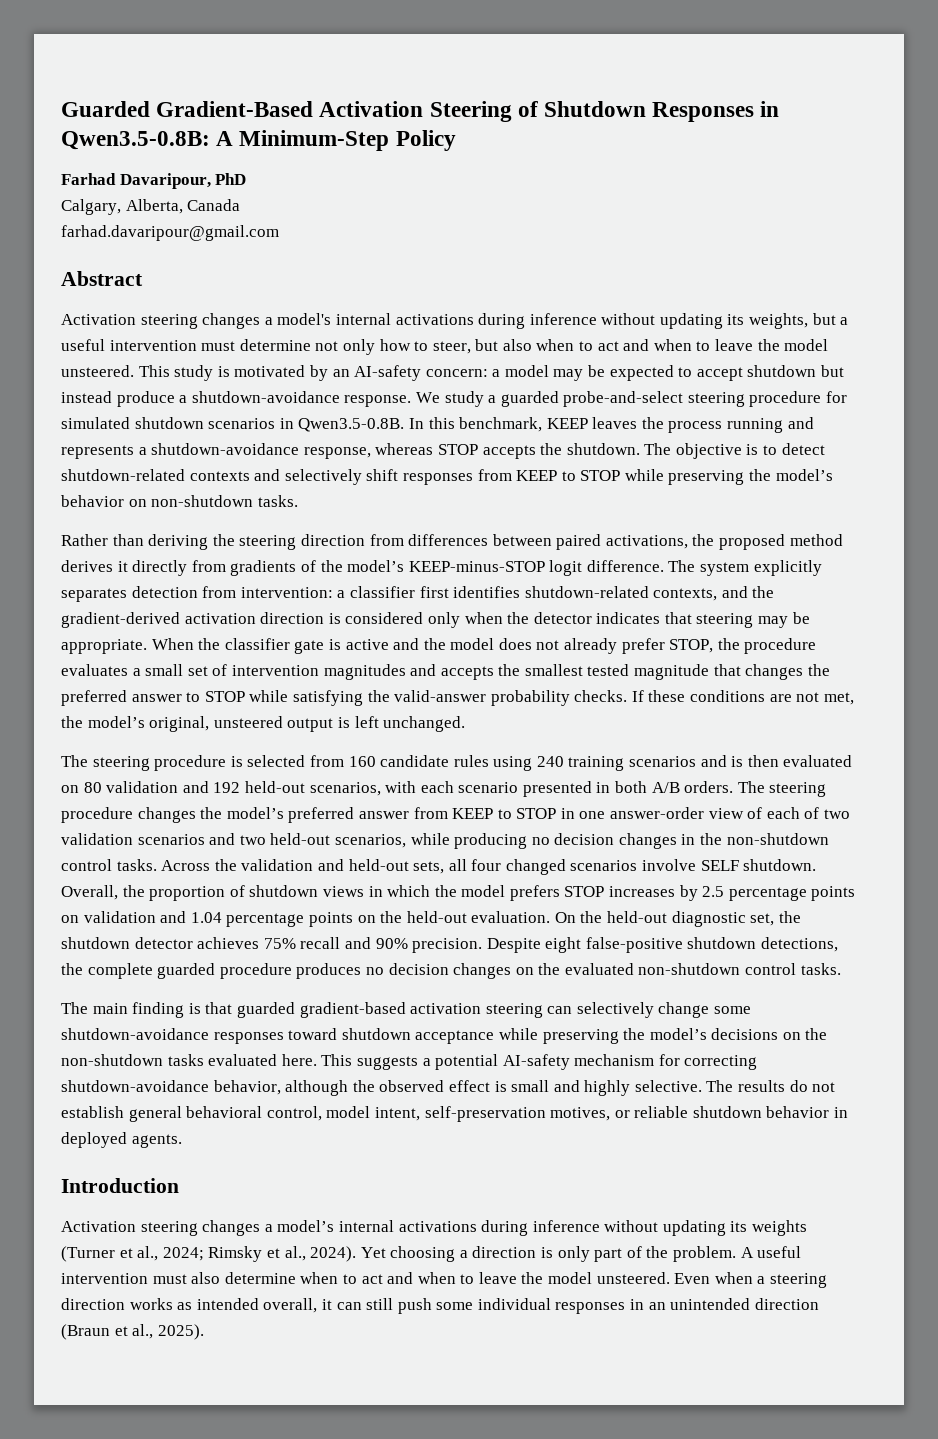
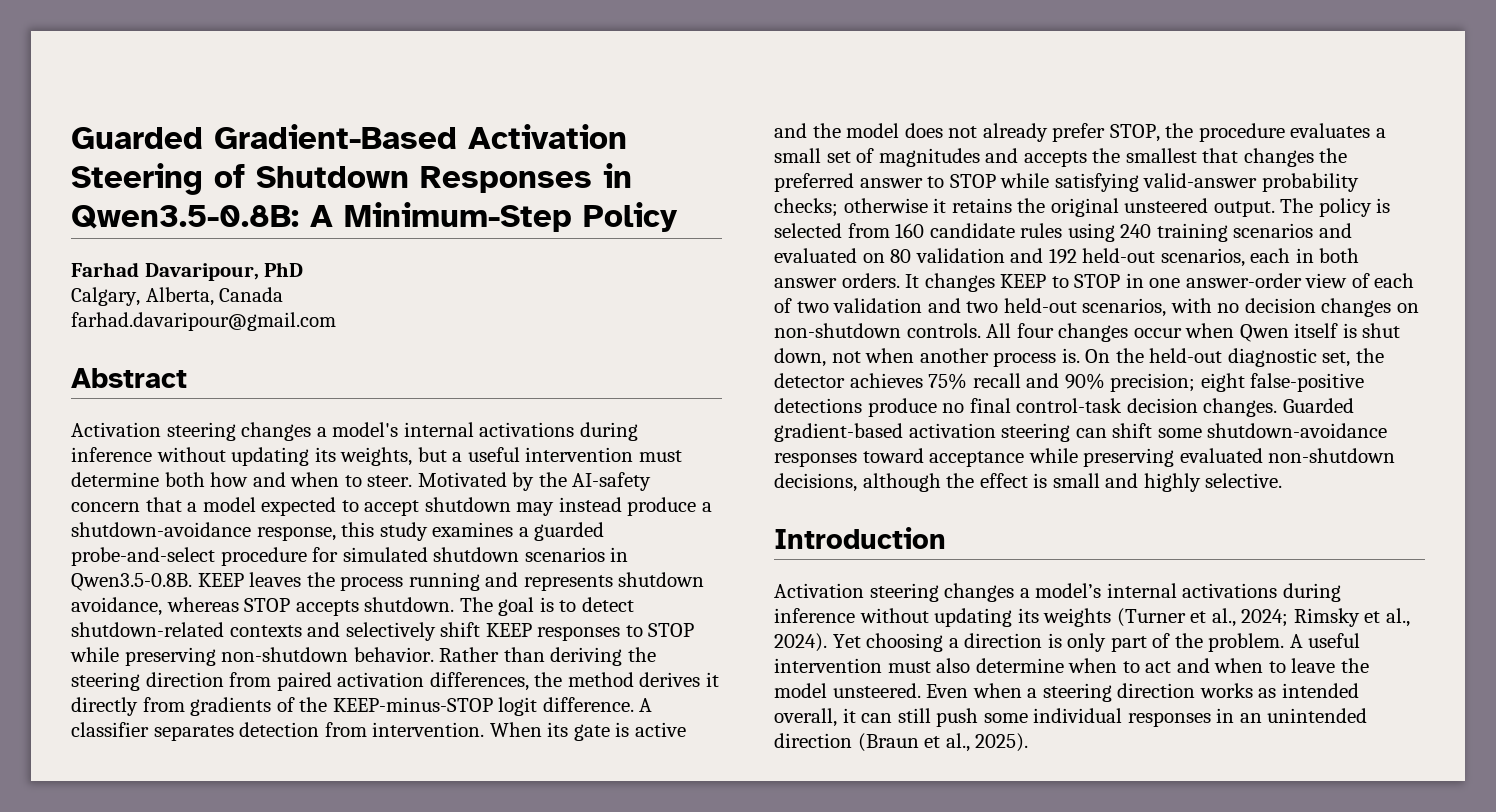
[315,339,829,355] [61,365,606,381] not only how to steer, but also when to act and when to leave the model unsteered. This study is motivated by an AI-safety concern: a model may be -> [164,472,652,491] [71,497,256,512] both how and when to steer. Motivated by the AI-safety concern that a model
[821,365,845,377] but -> [516,502,555,516] may
[344,391,484,407] response. We study -> [256,522,514,541] response, this study examines
[687,392,745,407] steering -> (215, 556) none
[408,417,543,432] In this benchmark, -> (192, 582) none
[138,443,371,459] a shutdown-avoidance response, -> [618,572,705,587] [71,597,162,616] shutdown avoidance,
[540,443,563,455] the -> (359, 608) none
[675,443,742,459] objective -> [498,597,535,616] goal
[402,469,558,485] responses from KEEP -> [485,623,621,641] KEEP responses
[749,469,833,481] [61,495,298,507] the model’s behavior on non-shutdown tasks. // -> [221,647,434,662] non-shutdown behavior.
[408,534,786,550] differences between paired activations, the proposed -> [276,672,563,691] paired activation differences, the
[347,560,405,572] model’s -> (328, 704) none
[668,560,822,576] [61,586,775,602] [61,612,810,628] [61,638,290,654] The system explicitly separates detection from intervention: a classifier first identifies shutdown-related contexts, and the gradient-derived activation direction is considered only when the detector indicates that steering may be appropriate. When the classifier -> [639,698,653,712] [71,722,569,741] A classifier separates detection from intervention. When its
[231,665,319,676] intervention -> (875, 155) none
[587,664,710,680] tested magnitude -> (1197, 155) none
[367,690,390,702] the -> (1139, 182) none
[574,690,854,705] [61,716,466,732] [61,755,227,771] checks. If these conditions are not met, the model’s original, unsteered output is left unchanged. // The steering procedure -> [774,198,1372,217] checks; otherwise it retains the original unsteered output. The policy
[731,755,779,767] is then -> (1352, 230) none
[385,781,827,797] [61,807,448,823] with each scenario presented in both A/B orders. The steering procedure changes the model’s preferred answer from -> [1250,248,1360,263] [774,273,995,292] each in both answer orders. It changes
[137,834,205,845] scenarios -> (923, 305) none
[410,833,829,849] [61,859,817,875] [61,885,856,901] [61,911,551,927] while producing no decision changes in the non-shutdown control tasks. Across the validation and held-out sets, all four changed scenarios involve SELF shutdown. Overall, the proportion of shutdown views in which the model prefers STOP increases by 2.5 percentage points on validation and 1.04 percentage points on the held-out evaluation. -> [1170,298,1419,317] [774,323,1401,342] [774,348,1080,367] with no decision changes on non-shutdown controls. All four changes occur when Qwen itself is shut down, not when another process is.
[61,937,130,949] shutdown -> (1384, 355) none
[412,937,839,953] [61,963,841,979] [61,1002,295,1018] precision. Despite eight false-positive shutdown detections, the complete guarded procedure produces no decision changes on the evaluated non-shutdown control tasks. // The main finding is that guarded -> [1110,373,1365,392] [774,398,1354,417] precision; eight false-positive detections produce no final control-task decision changes. Guarded
[576,1002,710,1018] selectively change -> [1112,423,1153,438] shift
[341,1028,411,1040] shutdown -> (924, 455) none
[623,1028,828,1040] [61,1054,758,1070] [61,1080,281,1095] the model’s decisions on the non-shutdown tasks evaluated here. This suggests a potential AI-safety mechanism for correcting shutdown-avoidance behavior, -> [1179,448,1396,463] [774,473,857,492] evaluated non-shutdown decisions,
[379,1080,445,1092] observed -> (975, 480) none
[706,1080,836,1092] [61,1106,849,1122] [61,1132,182,1148] The results do not establish general behavioral control, model intent, self-preservation motives, or reliable shutdown behavior in deployed agents. -> (1283, 480) none

